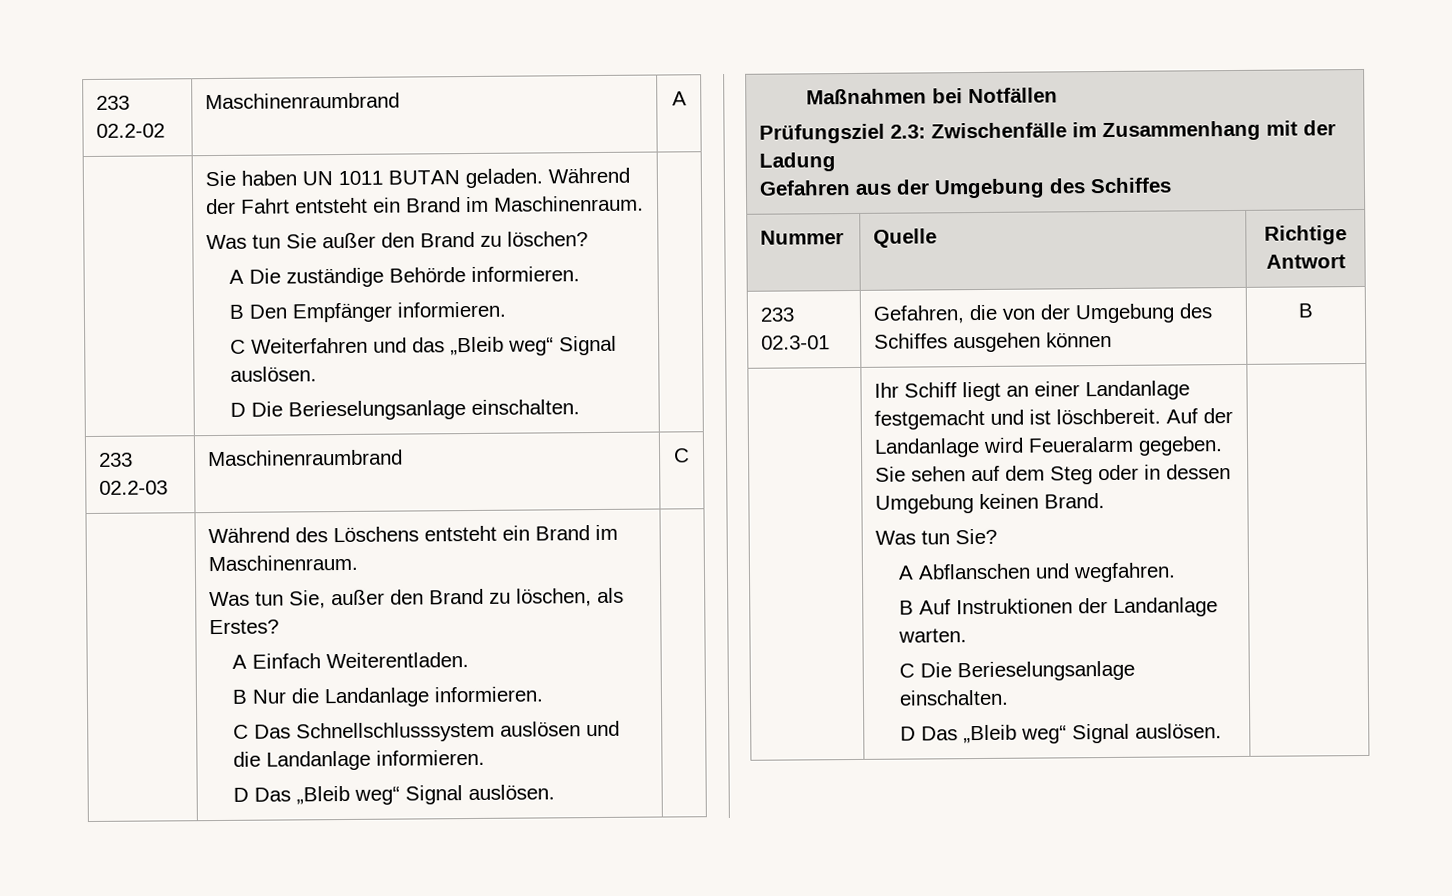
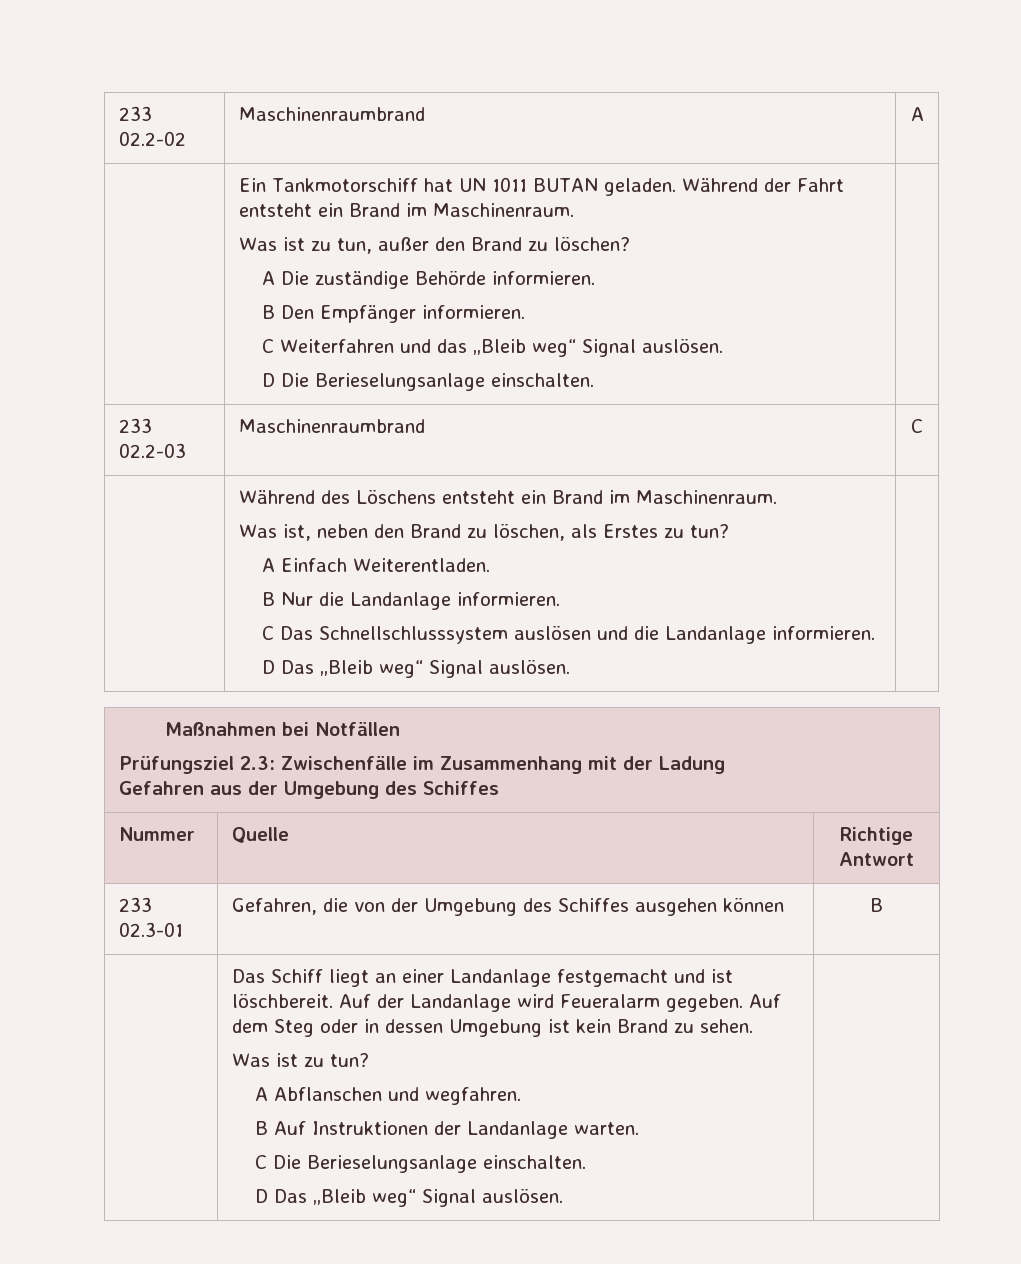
[204,170,297,187] Sie haben -> [238,178,453,192] Ein Tankmotorschiff hat
[251,233,317,249] tun Sie -> [282,237,372,254] ist zu tun,
[254,589,385,609] tun Sie, außer -> [282,524,368,541] ist, neben
[208,619,279,635] Erstes? -> [602,524,729,538] Erstes zu tun?
[873,382,899,398] Ihr -> [231,969,265,983] Das
[874,465,1000,482] Sie sehen auf -> [748,994,781,1008] Auf
[978,493,1105,510] [874,528,997,545] keinen Brand. // Was tun Sie? -> [547,1019,753,1033] [231,1053,369,1067] ist kein Brand zu sehen. // Was ist zu tun?

